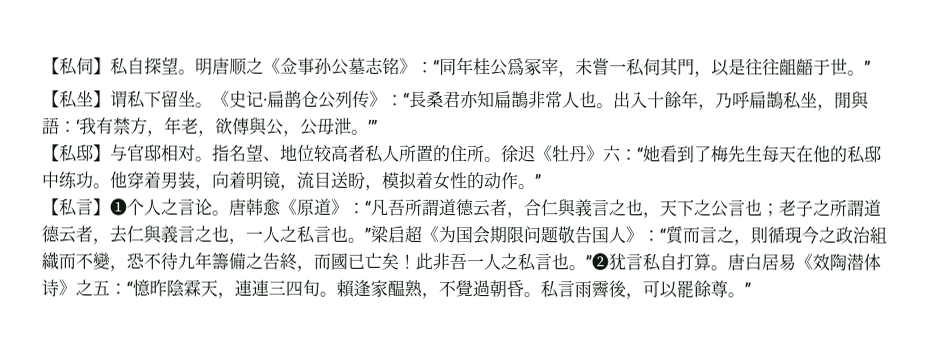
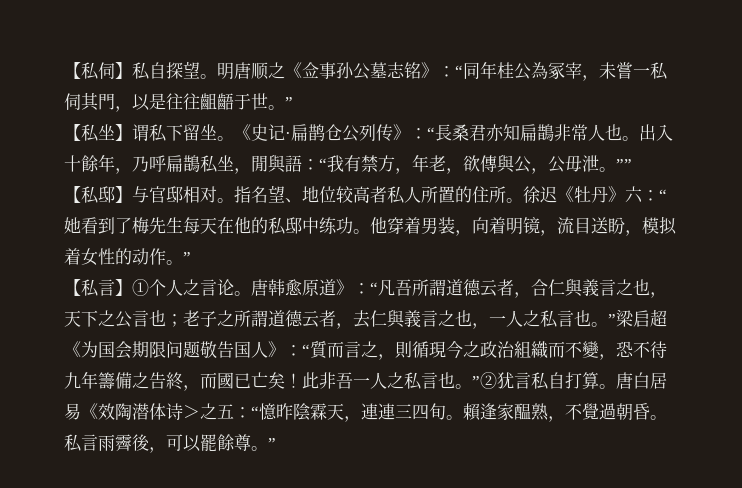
[507,58,525,76] 爲 -> [531,62,548,79] 為
[76,118,81,133] ‘ -> [319,158,327,170] “
[368,119,378,133] ’” -> [616,159,632,170] ””
[109,198,127,216] ❶ -> [132,279,149,296] ①
[279,198,297,215] 《 -> (303, 287) none
[585,253,609,271] ”❷ -> [472,372,497,389] ”②
[58,279,76,296] 》 -> [183,405,200,418] ＞

